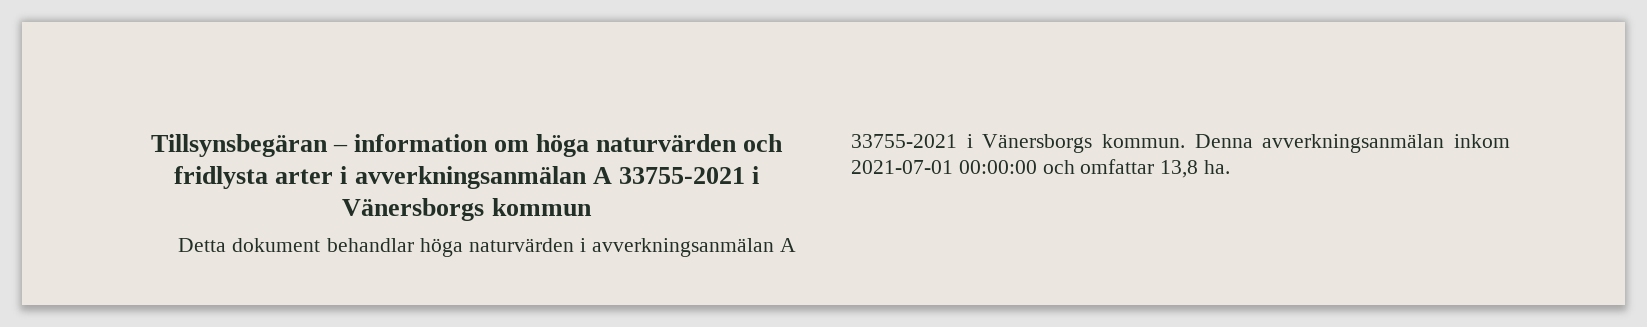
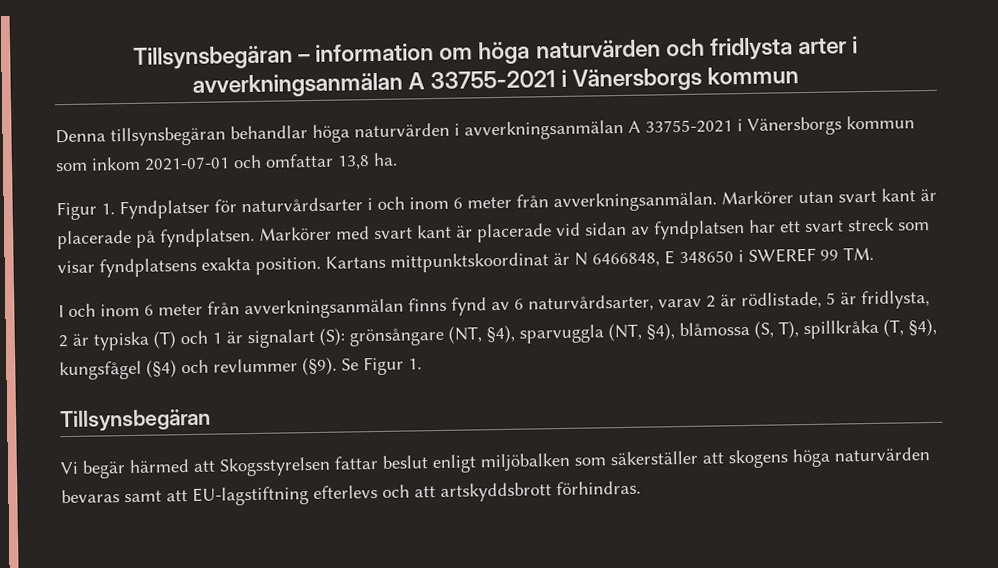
[178,238,321,252] Detta dokument -> [55,126,226,147] Denna tillsynsbegäran
[1102,134,1445,153] kommun. Denna avverkningsanmälan -> [846,115,915,130] [55,162,88,172] kommun som
[958,160,1037,174] 00:00:00 -> (230, 163) none
(1231, 167) none -> [56,188,937,221] [57,217,930,250] [57,246,874,278] [58,290,930,320] [58,317,937,351] [59,356,422,381] [60,408,211,433] [60,447,930,479] [61,480,641,507] // Figur 1. Fyndplatser för naturvårdsarter i och inom 6 meter från avverkningsanmälan. Markörer utan svart kant är placerade på fyndplatsen. Markörer med svart kant är placerade vid sidan av fyndplatsen har ett svart streck som visar fyndplatsens exakta position. Kartans mittpunktskoordinat är N 6466848, E 348650 i SWEREF 99 TM. // I och inom 6 meter från avverkningsanmälan finns fynd av 6 naturvårdsarter, varav 2 är rödlistade, 5 är fridlysta, 2 är typiska (T) och 1 är signalart (S): grönsångare (NT, §4), sparvuggla (NT, §4), blåmossa (S, T), spillkråka (T, §4), kungsfågel (§4) och revlummer (§9). Se Figur 1. // Tillsynsbegäran // Vi begär härmed att Skogsstyrelsen fattar beslut enligt miljöbalken som säkerställer att skogens höga naturvärden bevaras samt att EU-lagstiftning efterlevs och att artskyddsbrott förhindras.

